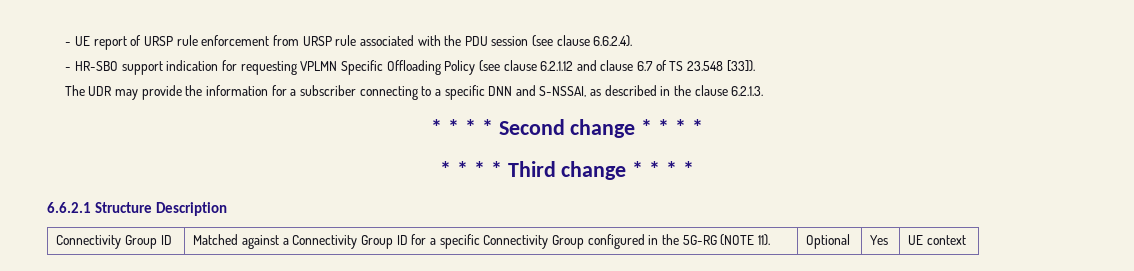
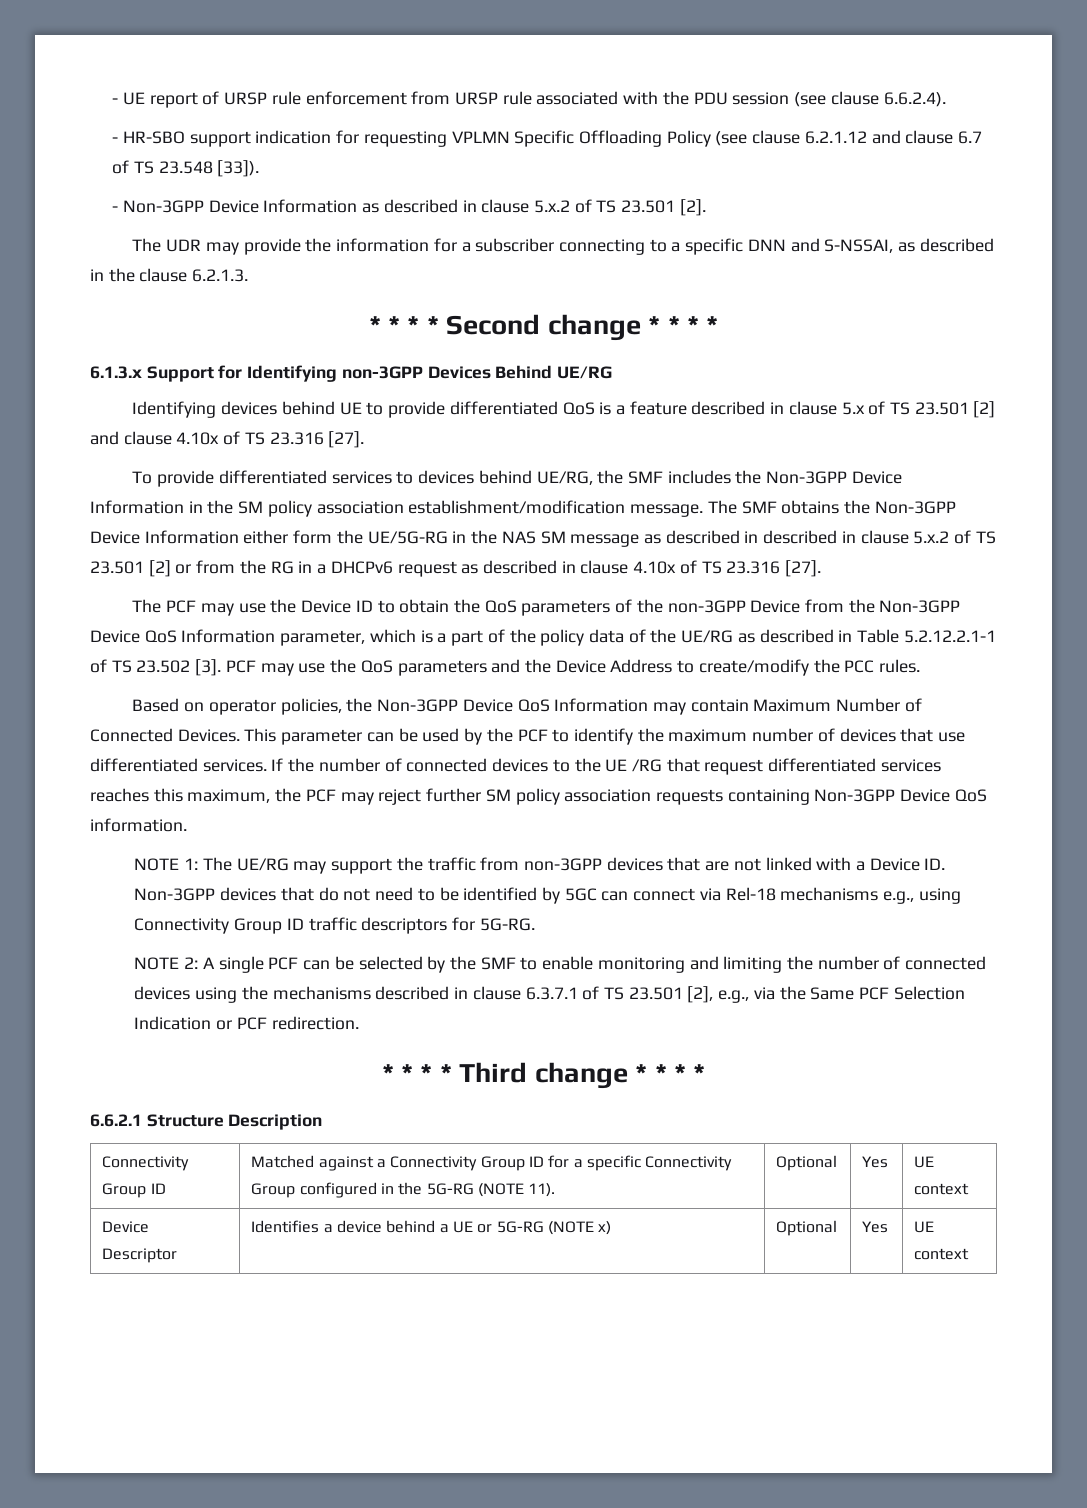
(755, 66) none -> [112,199,706,216] // - Non-3GPP Device Information as described in clause 5.x.2 of TS 23.501 [2].
(703, 127) none -> [90,365,613,382] [132,401,996,418] [90,431,365,448] [132,470,902,487] [90,500,956,517] [90,530,996,547] [90,560,822,577] [132,599,961,616] [90,629,996,646] [90,659,921,676] [132,698,922,715] [90,728,966,745] [90,758,941,775] [90,788,987,805] [90,818,187,832] [134,857,946,874] [134,887,961,904] [134,917,535,934] [134,956,987,973] [134,986,965,1003] [134,1016,359,1030] // 6.1.3.x Support for Identifying non-3GPP Devices Behind UE/RG // Identifying devices behind UE to provide differentiated QoS is a feature described in clause 5.x of TS 23.501 [2] and clause 4.10x of TS 23.316 [27]. // To provide differentiated services to devices behind UE/RG, the SMF includes the Non-3GPP Device Information in the SM policy association establishment/modification message. The SMF obtains the Non-3GPP Device Information either form the UE/5G-RG in the NAS SM message as described in described in clause 5.x.2 of TS 23.501 [2] or from the RG in a DHCPv6 request as described in clause 4.10x of TS 23.316 [27]. // The PCF may use the Device ID to obtain the QoS parameters of the non-3GPP Device from the Non-3GPP Device QoS Information parameter, which is a part of the policy data of the UE/RG as described in Table 5.2.12.2.1-1 of TS 23.502 [3]. PCF may use the QoS parameters and the Device Address to create/modify the PCC rules. // Based on operator policies, the Non-3GPP Device QoS Information may contain Maximum Number of Connected Devices. This parameter can be used by the PCF to identify the maximum number of devices that use differentiated services. If the number of connected devices to the UE /RG that request differentiated services reaches this maximum, the PCF may reject further SM policy association requests containing Non-3GPP Device QoS information. // NOTE 1: The UE/RG may support the traffic from non-3GPP devices that are not linked with a Device ID. Non-3GPP devices that do not need to be identified by 5GC can connect via Rel-18 mechanisms e.g., using Connectivity Group ID traffic descriptors for 5G-RG. // NOTE 2: A single PCF can be selected by the SMF to enable monitoring and limiting the number of connected devices using the mechanisms described in clause 6.3.7.1 of TS 23.501 [2], e.g., via the Same PCF Selection Indication or PCF redirection.
(967, 240) none -> [102,1221,150,1233] [102,1248,178,1263] [251,1220,612,1235] [776,1220,838,1236] [862,1221,889,1233] [914,1221,935,1233] [914,1248,970,1260] // Device Descriptor | Identifies a device behind a UE or 5G-RG (NOTE x) | Optional | Yes | UE context

